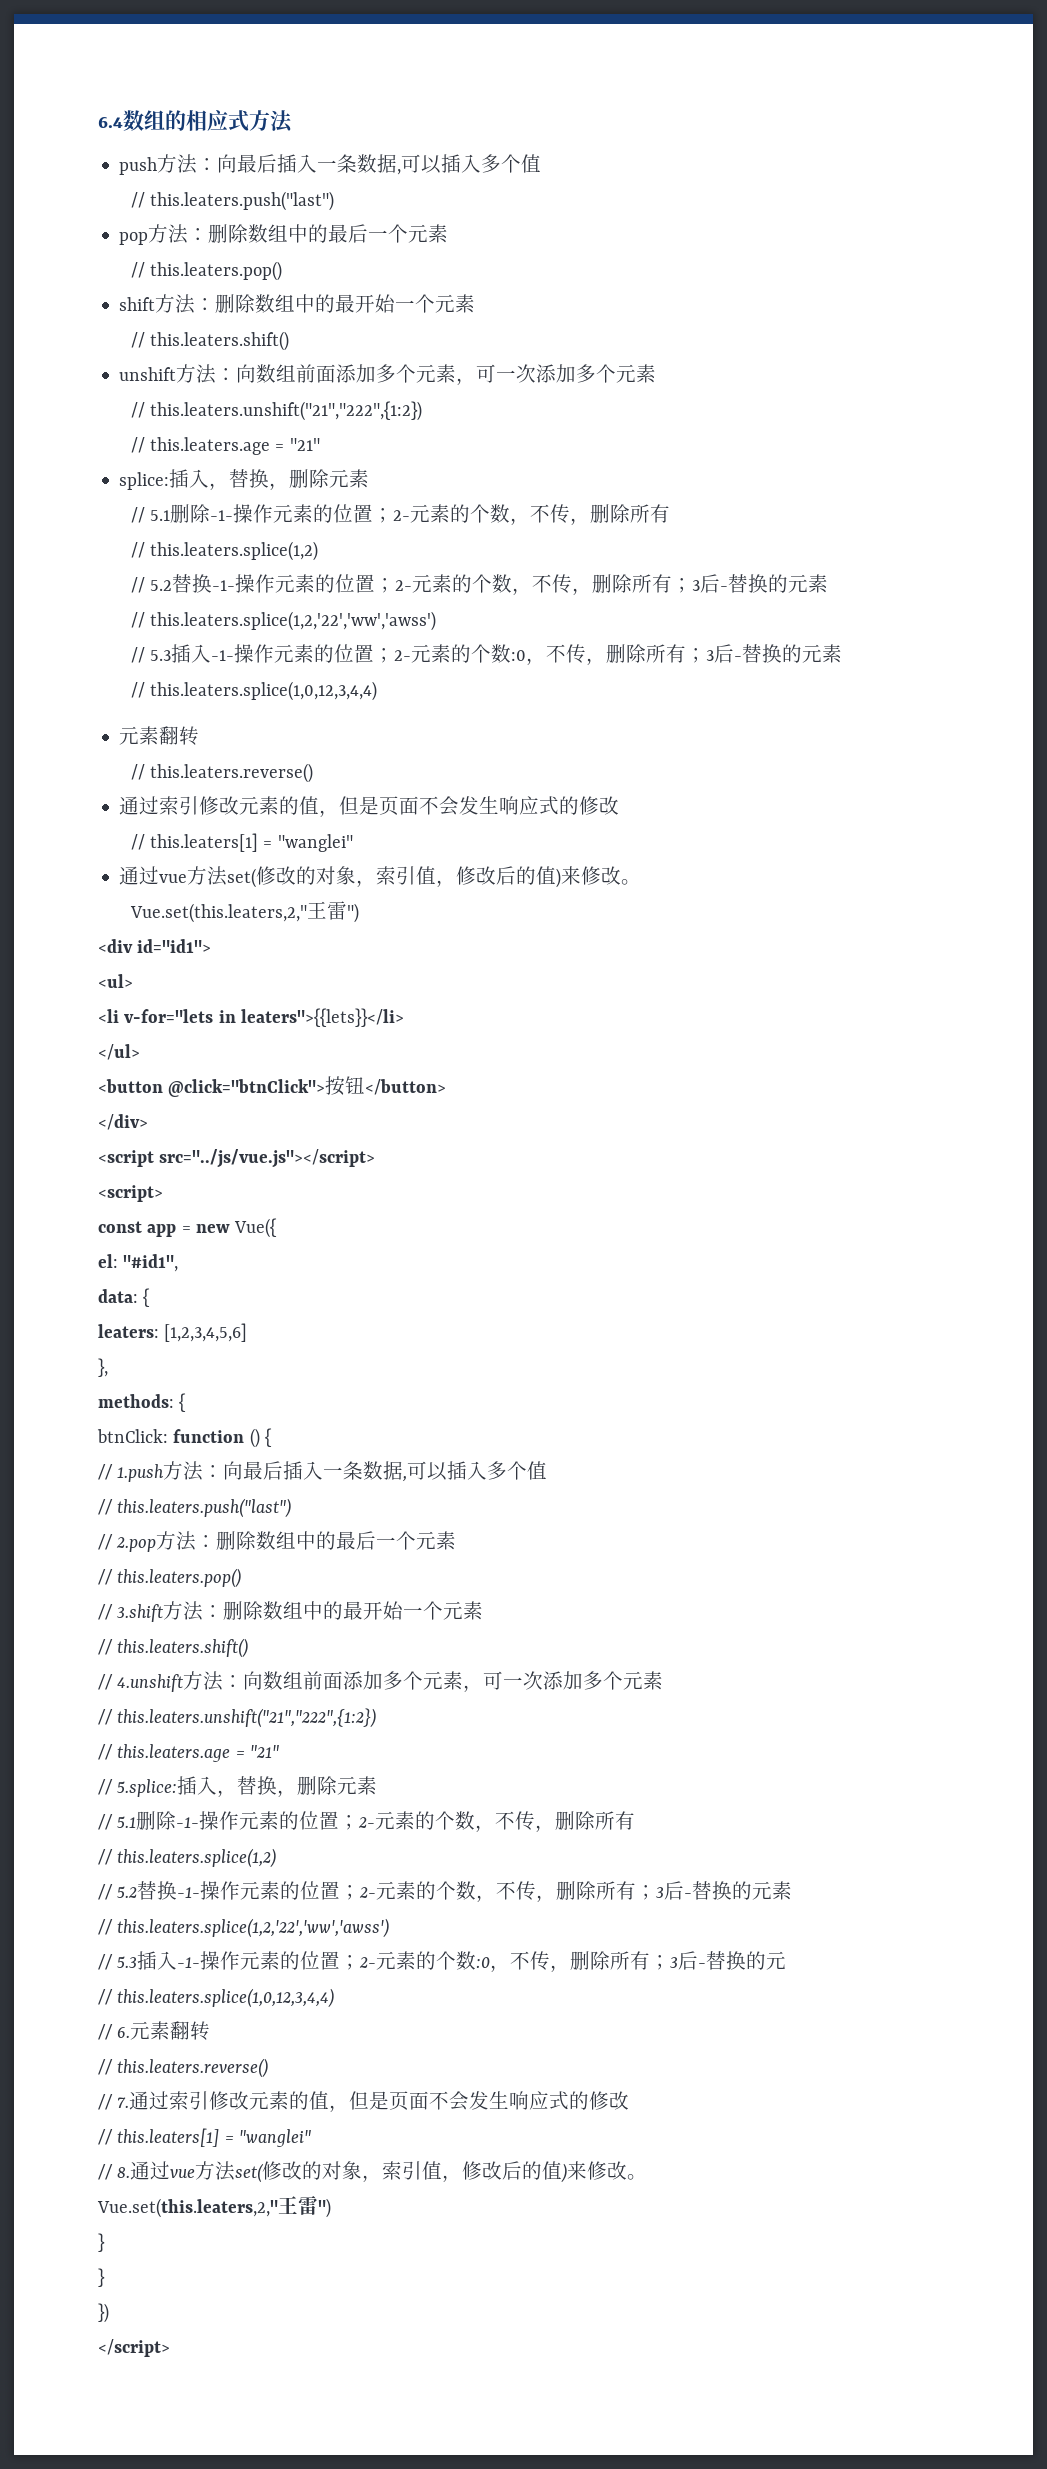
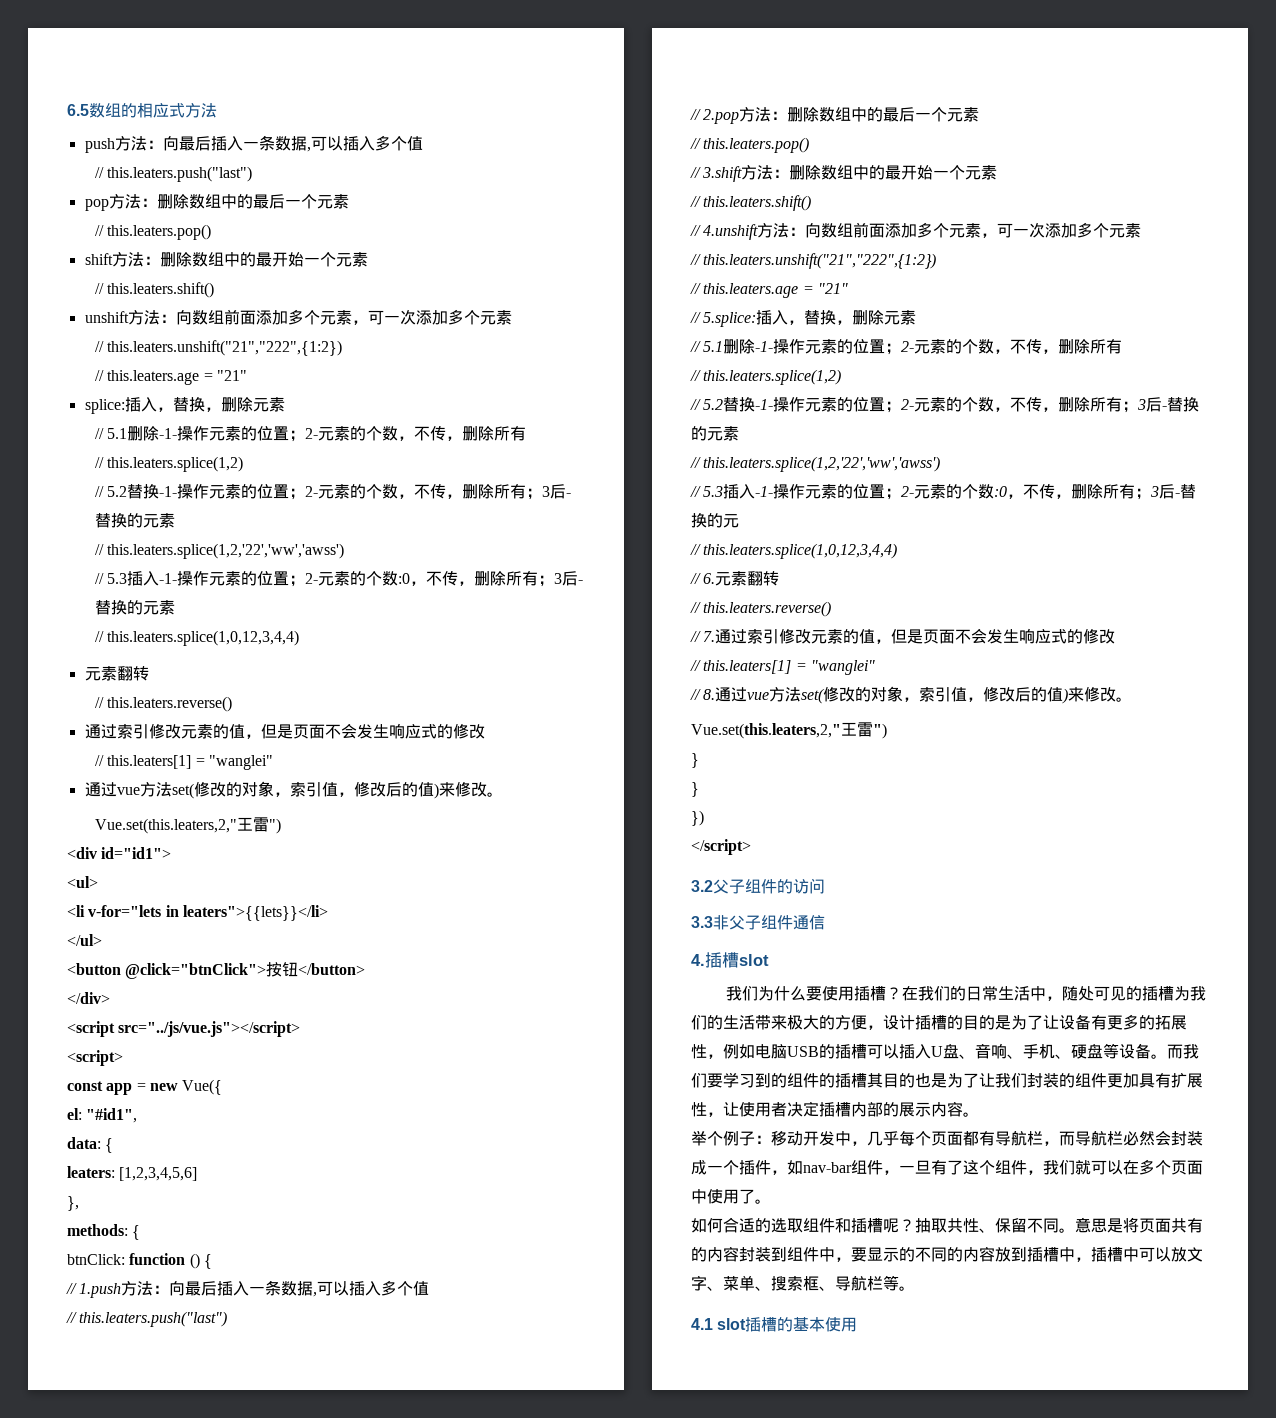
[98,117,123,128] 6.4 -> [67,104,89,116] 6.5
(170, 2348) none -> [691,878,825,894] [691,915,825,930] [691,952,769,968] [726,986,1207,1001] [691,1014,1187,1030] [691,1043,1199,1059] [691,1072,1203,1088] [691,1101,979,1117] [691,1130,1203,1146] [691,1159,1203,1175] [691,1189,771,1204] [691,1217,1203,1233] [691,1246,1203,1262] [691,1275,915,1291] [691,1317,858,1332] // 3.2父子组件的访问 // 3.3非父子组件通信 // 4.插槽slot // 我们为什么要使用插槽？在我们的日常生活中，随处可见的插槽为我们的生活带来极大的方便，设计插槽的目的是为了让设备有更多的拓展性，例如电脑USB的插槽可以插入U盘、音响、手机、硬盘等设备。而我们要学习到的组件的插槽其目的也是为了让我们封装的组件更加具有扩展性，让使用者决定插槽内部的展示内容。 // 举个例子：移动开发中，几乎每个页面都有导航栏，而导航栏必然会封装成一个插件，如nav-bar组件，一旦有了这个组件，我们就可以在多个页面中使用了。 // 如何合适的选取组件和插槽呢？抽取共性、保留不同。意思是将页面共有的内容封装到组件中，要显示的不同的内容放到插槽中，插槽中可以放文字、菜单、搜索框、导航栏等。 // 4.1 slot插槽的基本使用

